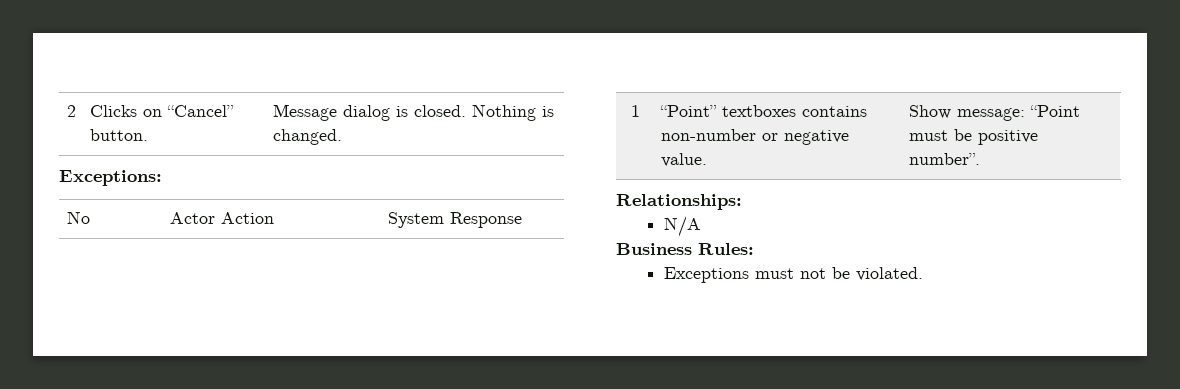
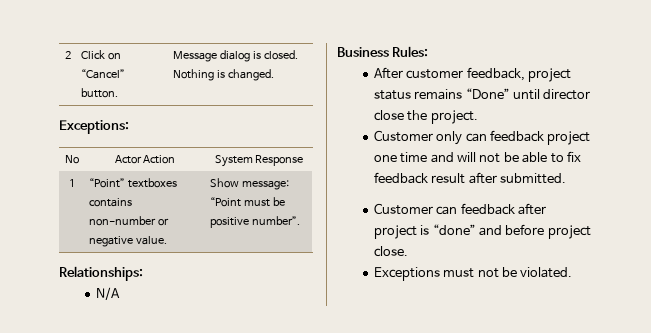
[90,105,138,117] Clicks -> [81,50,106,59] Click
(754, 249) none -> [373,67,572,82] [373,88,591,100] [373,110,478,124] [373,130,591,145] [373,151,581,163] [373,172,567,184] [373,203,547,215] [373,224,591,239] [373,246,408,257] // After customer feedback, project status remains “Done” until director close the project. // Customer only can feedback project one time and will not be able to fix feedback result after submitted. // Customer can feedback after project is “done” and before project close.

